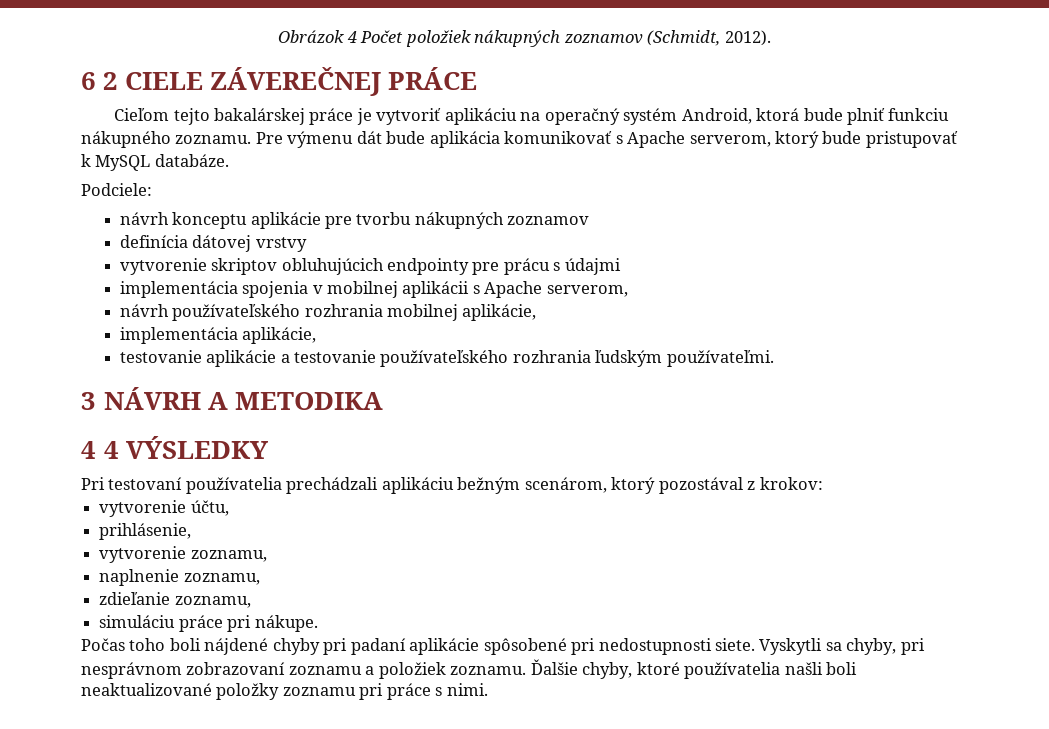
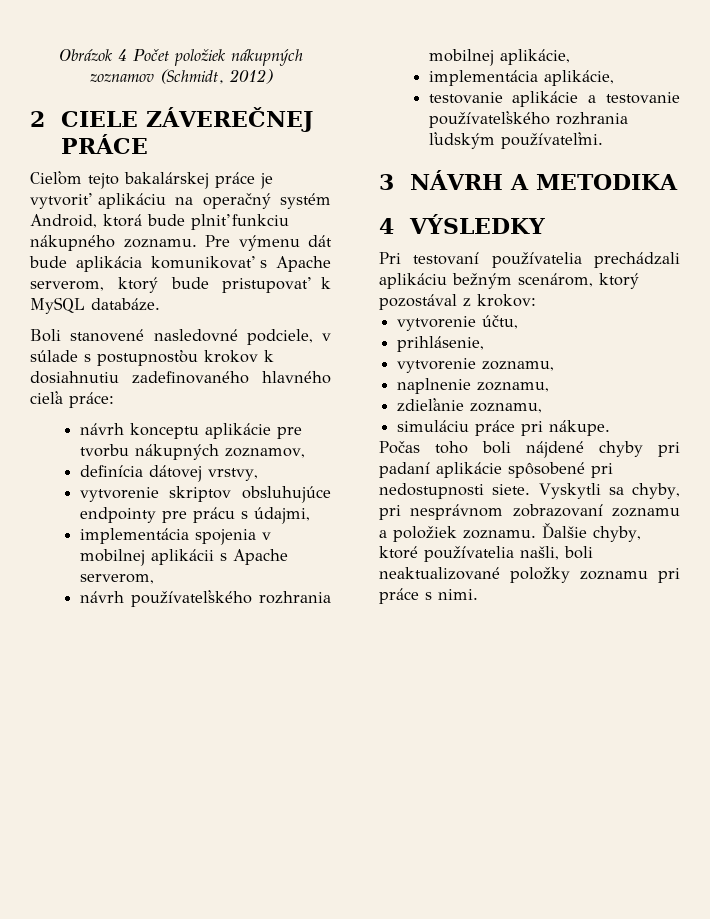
[724,30,771,46] [81,72,96,90] 2012). // 6 -> [228,69,273,84] 2012) //
[81,183,152,196] Podciele: -> [30,329,331,345] [30,350,274,366] [30,371,331,384] [30,391,114,408] Boli stanovené nasledovné podciele, v súlade s postupnosťou krokov k dosiahnutiu zadefinovaného hlavného cieľa práce:
[507,216,590,225] zoznamov -> [224,448,305,458] zoznamov,
[255,237,307,252] vrstvy -> [207,468,258,481] vrstvy,
[281,258,384,275] obluhujúcich -> [242,486,331,503] obsluhujúce
[564,258,621,275] údajmi -> [253,507,310,524] údajmi,
[104,441,120,459] 4 -> (394, 226) none
[784,662,823,675] našli -> [520,546,559,560] našli,

